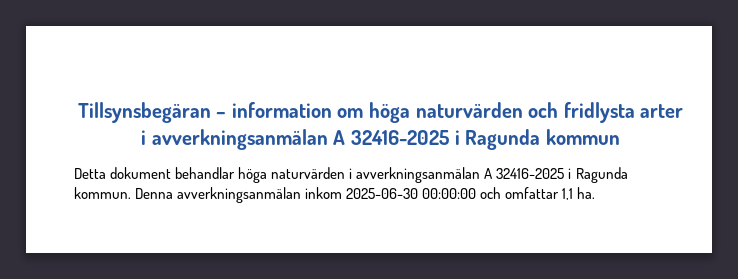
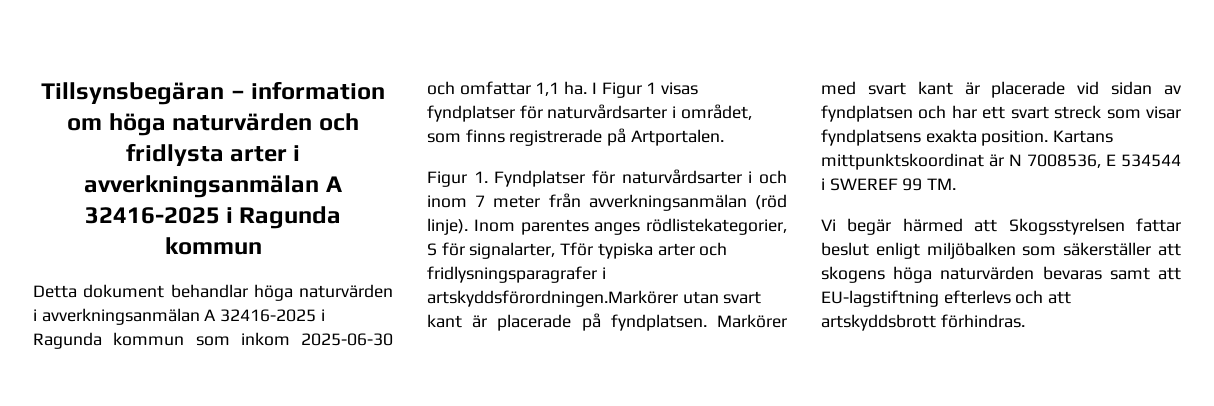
[74,187,302,203] kommun. Denna avverkningsanmälan -> [113,332,230,346] kommun som
[422,188,477,199] 00:00:00 -> (393, 339) none
(596, 193) none -> [591,82,699,98] [427,104,752,122] [427,128,724,146] [427,169,787,187] [427,193,787,211] [427,218,787,235] [427,242,728,259] [427,266,606,283] [427,290,762,307] [427,313,787,331] [821,81,1181,98] [821,105,1181,122] [821,129,1114,146] [821,153,1181,170] [821,178,957,191] [821,218,1181,235] [821,242,1181,259] [821,266,1181,283] [821,290,1072,307] [821,314,1025,331] I Figur 1 visas fyndplatser för naturvårdsarter i området, som finns registrerade på Artportalen. // Figur 1. Fyndplatser för naturvårdsarter i och inom 7 meter från avverkningsanmälan (röd linje). Inom parentes anges rödlistekategorier, S för signalarter, Tför typiska arter och fridlysningsparagrafer i artskyddsförordningen.Markörer utan svart kant är placerade på fyndplatsen. Markörer med svart kant är placerade vid sidan av fyndplatsen och har ett svart streck som visar fyndplatsens exakta position. Kartans mittpunktskoordinat är N 7008536, E 534544 i SWEREF 99 TM. // Vi begär härmed att Skogsstyrelsen fattar beslut enligt miljöbalken som säkerställer att skogens höga naturvärden bevaras samt att EU-lagstiftning efterlevs och att artskyddsbrott förhindras.

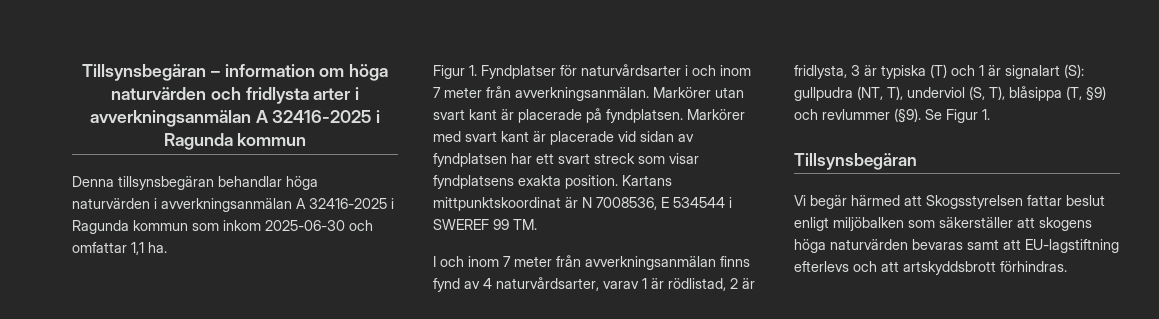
[33,284,165,298] Detta dokument -> [72,176,214,190] Denna tillsynsbegäran
[591,82,699,98] [427,104,752,122] [427,128,724,146] I Figur 1 visas fyndplatser för naturvårdsarter i området, som finns registrerade på Artportalen. -> (167, 247) none
[588,194,787,211] [427,218,787,235] [427,242,728,259] [427,266,606,283] [427,290,678,307] avverkningsanmälan (röd linje). Inom parentes anges rödlistekategorier, S för signalarter, Tför typiska arter och fridlysningsparagrafer i artskyddsförordningen.Markörer -> [515,87,711,101] avverkningsanmälan. Markörer
[918,105,947,119] och -> (507, 160) none
(957, 184) none -> [433,255,750,270] [433,277,755,292] [794,64,1084,79] [794,86,1106,101] [794,108,990,123] [794,153,917,170] // I och inom 7 meter från avverkningsanmälan finns fynd av 4 naturvårdsarter, varav 1 är rödlistad, 2 är fridlysta, 3 är typiska (T) och 1 är signalart (S): gullpudra (NT, T), underviol (S, T), blåsippa (T, §9) och revlummer (§9). Se Figur 1. // Tillsynsbegäran

